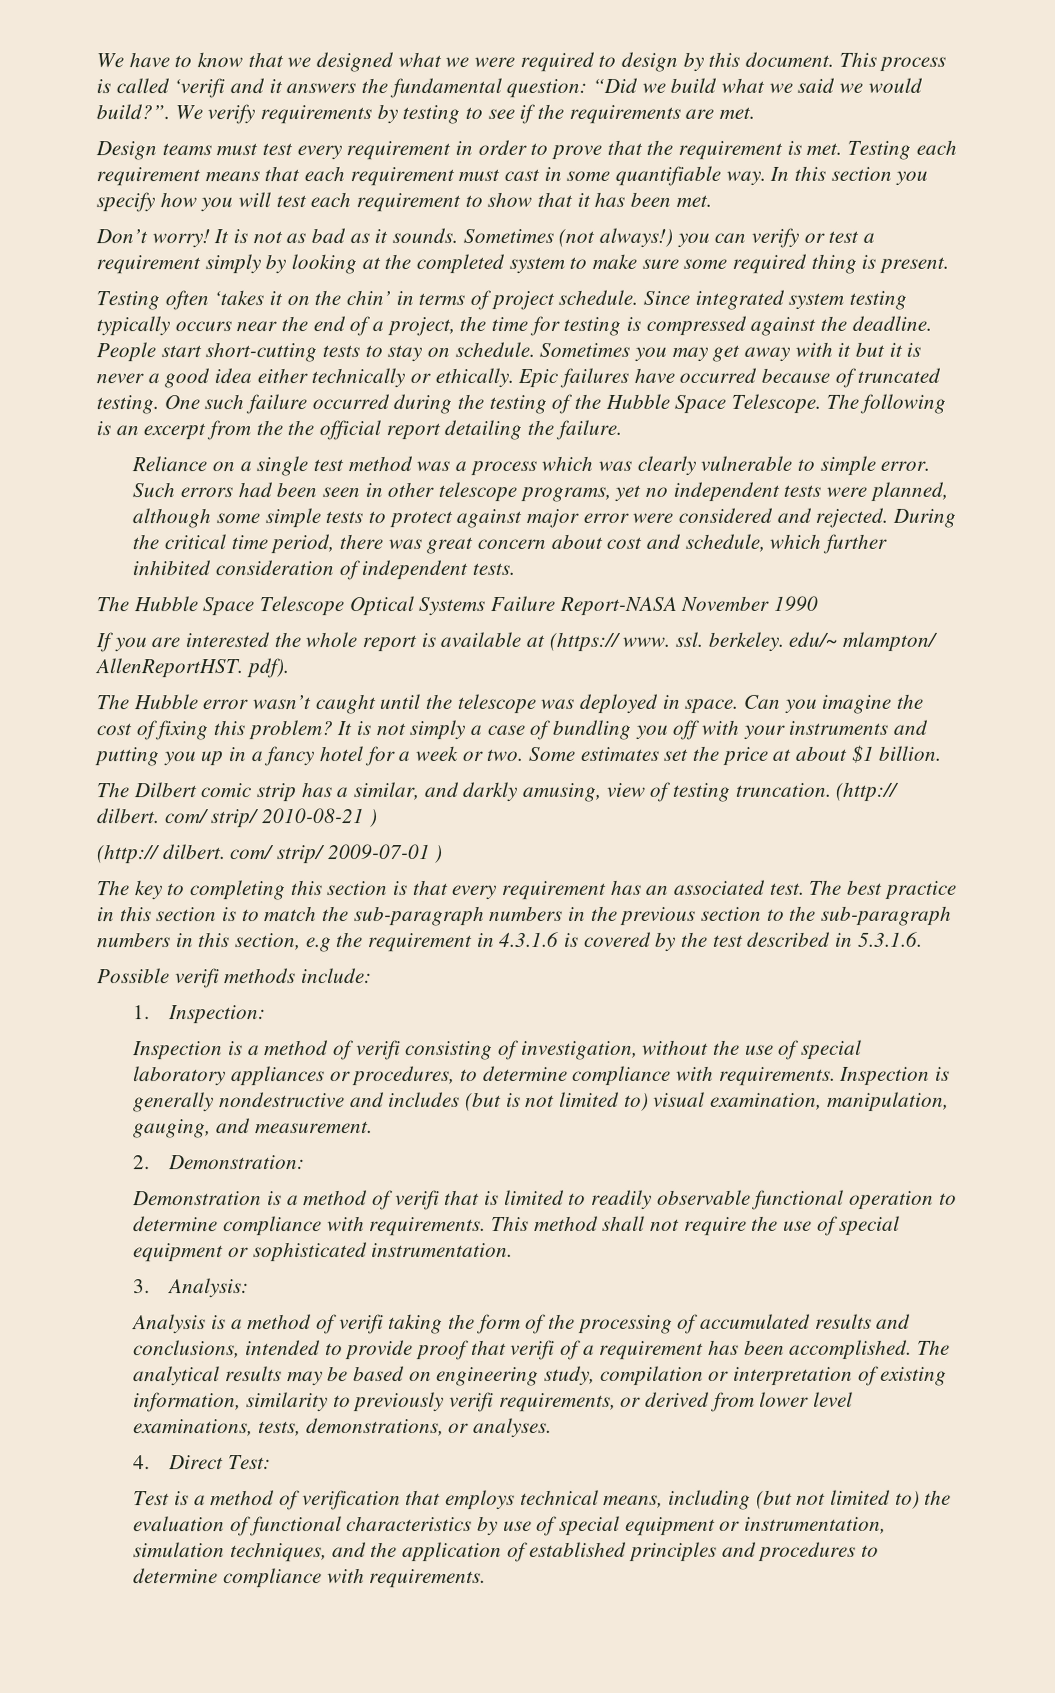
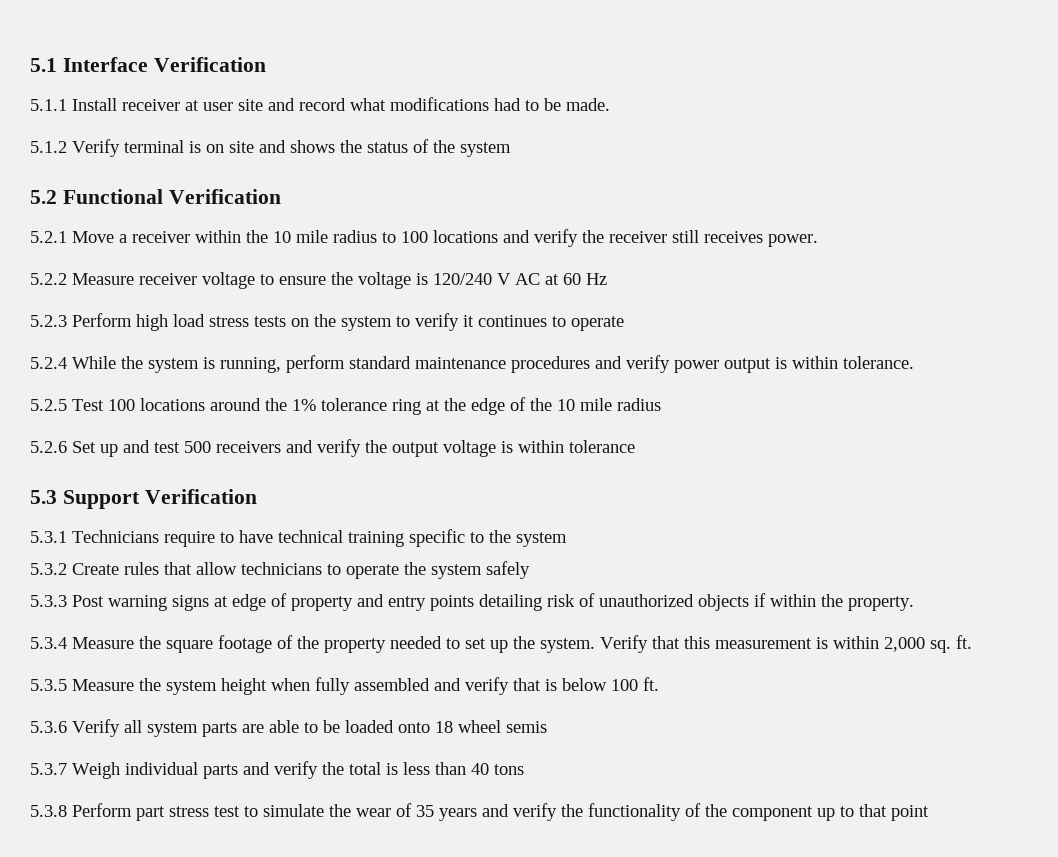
[96,51,947,73] [96,77,923,99] [96,103,756,125] [95,139,957,161] [96,165,929,187] [96,191,712,213] [95,227,876,249] [96,253,950,275] [96,289,908,311] [96,315,932,337] [96,341,922,363] [96,367,942,389] [96,393,947,415] [96,419,622,441] [131,455,931,477] [132,481,948,503] [132,507,956,529] [132,533,887,555] [132,560,515,581] [96,595,819,617] [95,631,939,653] [94,658,289,679] [96,693,924,715] [96,719,929,741] [94,744,942,767] [96,781,900,803] [96,808,377,829] [96,844,444,865] [97,879,957,901] [97,905,953,927] [97,931,923,953] [97,968,373,989] [133,1005,267,1025] [132,1039,862,1061] [133,1065,950,1087] [133,1091,949,1113] [133,1118,373,1139] [133,1155,306,1170] [132,1189,957,1211] [133,1215,901,1237] [133,1242,514,1263] [133,1278,250,1299] [131,1313,912,1335] [133,1339,950,1361] [133,1365,948,1387] [133,1391,853,1413] [133,1417,552,1439] [133,1455,272,1470] [133,1489,952,1511] [133,1515,886,1537] [133,1541,879,1563] [133,1568,487,1589] We have to know that we designed what we were required to design by this document. This process is called ‘verifi and it answers the fundamental question: “Did we build what we said we would build?”. We verify requirements by testing to see if the requirements are met. // Design teams must test every requirement in order to prove that the requirement is met. Testing each requirement means that each requirement must cast in some quantifiable way. In this section you specify how you will test each requirement to show that it has been met. // Don’t worry! It is not as bad as it sounds. Sometimes (not always!) you can verify or test a requirement simply by looking at the completed system to make sure some required thing is present. // Testing often ‘takes it on the chin’ in terms of project schedule. Since integrated system testing typically occurs near the end of a project, the time for testing is compressed against the deadline. People start short-cutting tests to stay on schedule. Sometimes you may get away with it but it is never a good idea either technically or ethically. Epic failures have occurred because of truncated testing. One such failure occurred during the testing of the Hubble Space Telescope. The following is an excerpt from the the official report detailing the failure. // Reliance on a single test method was a process which was clearly vulnerable to simple error. Such errors had been seen in other telescope programs, yet no independent tests were planned, although some simple tests to protect against major error were considered and rejected. During the critical time period, there was great concern about cost and schedule, which further inhibited consideration of independent tests. // The Hubble Space Telescope Optical Systems Failure Report-NASA November 1990 // If you are interested the whole report is available at (https:// www. ssl. berkeley. edu/~ mlampton/ AllenReportHST. pdf). // The Hubble error wasn’t caught until the telescope was deployed in space. Can you imagine the cost of fixing this problem? It is not simply a case of bundling you off with your instruments and putting you up in a fancy hotel for a week or two. Some estimates set the price at about $1 billion. // The Dilbert comic strip has a similar, and darkly amusing, view of testing truncation. (http:// dilbert. com/ strip/ 2010-08-21 ) // (http:// dilbert. com/ strip/ 2009-07-01 ) // The key to completing this section is that every requirement has an associated test. The best practice in this section is to match the sub-paragraph numbers in the previous section to the sub-paragraph numbers in this section, e.g the requirement in 4.3.1.6 is covered by the test described in 5.3.1.6. // Possible verifi methods include: // 1. Inspection: // Inspection is a method of verifi consisting of investigation, without the use of special laboratory appliances or procedures, to determine compliance with requirements. Inspection is generally nondestructive and includes (but is not limited to) visual examination, manipulation, gauging, and measurement. // 2. Demonstration: // Demonstration is a method of verifi that is limited to readily observable functional operation to determine compliance with requirements. This method shall not require the use of special equipment or sophisticated instrumentation. // 3. Analysis: // Analysis is a method of verifi taking the form of the processing of accumulated results and conclusions, intended to provide proof that verifi of a requirement has been accomplished. The analytical results may be based on engineering study, compilation or interpretation of existing information, similarity to previously verifi requirements, or derived from lower level examinations, tests, demonstrations, or analyses. // 4. Direct Test: // Test is a method of verification that employs technical means, including (but not limited to) the evaluation of functional characteristics by use of special equipment or instrumentation, simulation techniques, and the application of established principles and procedures to determine compliance with requirements. -> [30,57,266,72] [30,97,610,111] [30,139,511,157] [30,189,281,204] [30,229,818,247] [30,272,607,289] [30,313,624,331] [30,355,914,373] [30,397,661,415] [30,439,635,457] [30,489,257,509] [30,529,567,547] [30,561,530,579] [30,593,914,611] [30,635,972,653] [30,677,659,695] [30,719,547,737] [30,761,524,779] [30,803,929,821] 5.1 Interface Verification // 5.1.1 Install receiver at user site and record what modifications had to be made. // 5.1.2 Verify terminal is on site and shows the status of the system // 5.2 Functional Verification // 5.2.1 Move a receiver within the 10 mile radius to 100 locations and verify the receiver still receives power. // 5.2.2 Measure receiver voltage to ensure the voltage is 120/240 V AC at 60 Hz // 5.2.3 Perform high load stress tests on the system to verify it continues to operate // 5.2.4 While the system is running, perform standard maintenance procedures and verify power output is within tolerance. // 5.2.5 Test 100 locations around the 1% tolerance ring at the edge of the 10 mile radius // 5.2.6 Set up and test 500 receivers and verify the output voltage is within tolerance // 5.3 Support Verification // 5.3.1 Technicians require to have technical training specific to the system // 5.3.2 Create rules that allow technicians to operate the system safely // 5.3.3 Post warning signs at edge of property and entry points detailing risk of unauthorized objects if within the property. // 5.3.4 Measure the square footage of the property needed to set up the system. Verify that this measurement is within 2,000 sq. ft. // 5.3.5 Measure the system height when fully assembled and verify that is below 100 ft. // 5.3.6 Verify all system parts are able to be loaded onto 18 wheel semis // 5.3.7 Weigh individual parts and verify the total is less than 40 tons // 5.3.8 Perform part stress test to simulate the wear of 35 years and verify the functionality of the component up to that point

